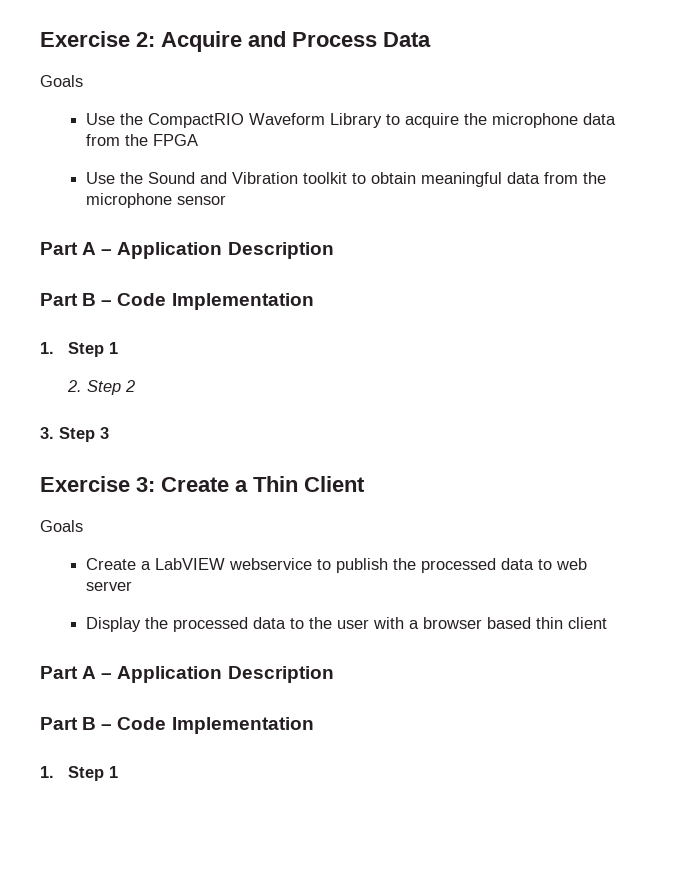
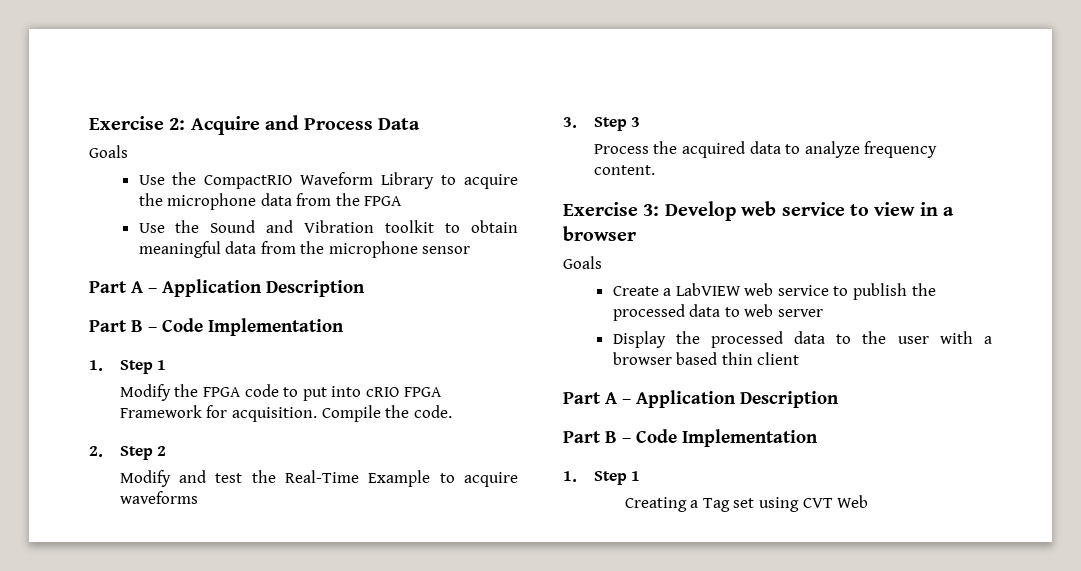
[66,380,135,395] [40,427,109,442] [40,476,365,492] 2. Step 2 // 3. Step 3 // Exercise 3: Create a Thin Client -> [119,384,442,401] [119,405,452,422] [89,446,167,460] [119,470,518,487] [119,491,198,504] [563,117,641,131] [593,141,938,158] [593,165,655,175] [563,201,955,221] [563,226,636,241] Modify the FPGA code to put into cRIO FPGA Framework for acquisition. Compile the code. // 2. Step 2 // Modify and test the Real-Time Example to acquire waveforms // 3. Step 3 // Process the acquired data to analyze frequency content. // Exercise 3: Develop web service to view in a browser
[228,558,312,570] webservice -> [744,283,829,296] web service
(118, 772) none -> [624,495,869,512] // Creating a Tag set using CVT Web

